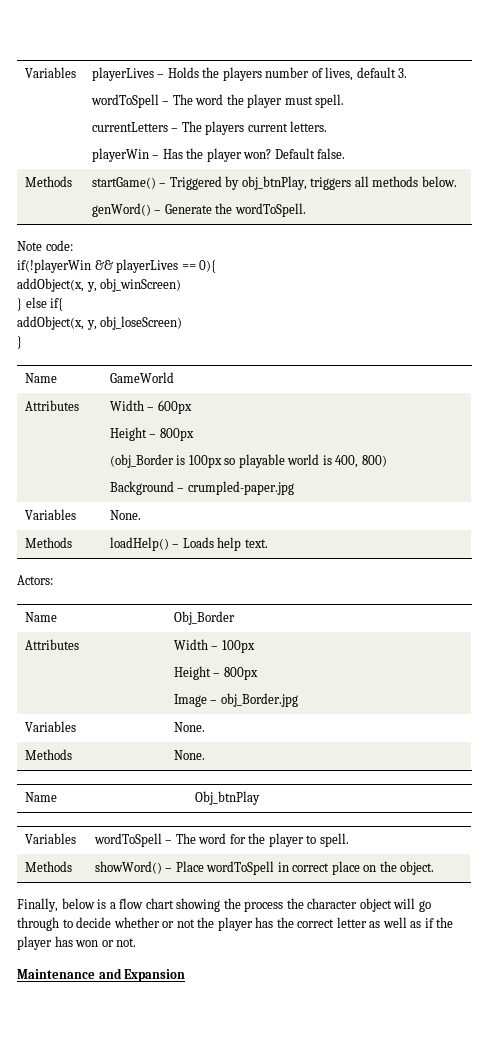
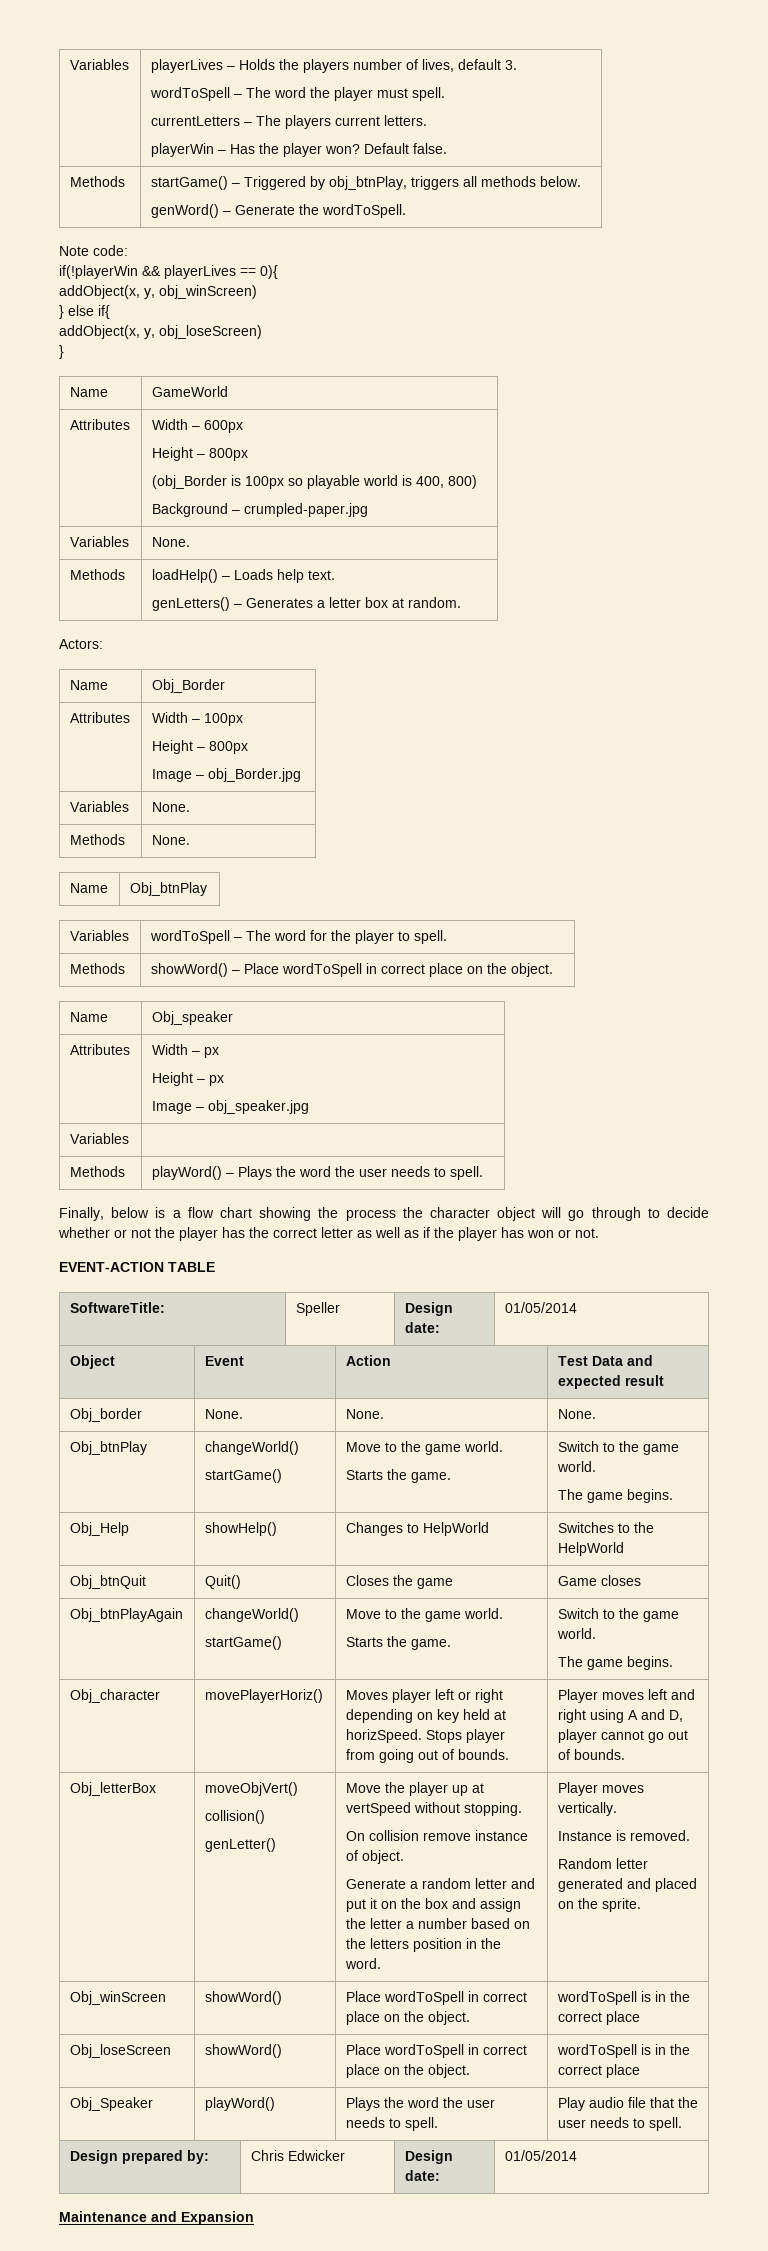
(268, 543) none -> [151,597,461,611] // genLetters() – Generates a letter box at random.
(435, 868) none -> [69,1012,108,1022] [151,1011,233,1025] [69,1044,130,1055] [151,1044,219,1058] [151,1072,224,1086] [151,1100,309,1114] [69,1133,129,1144] [69,1166,125,1177] [151,1166,483,1180] // Name | Obj_speaker // Attributes | Width – px // Height – px // Image – obj_speaker.jpg // Variables | // Methods | playWord() – Plays the word the user needs to spell.
(137, 942) none -> [59,1262,215,1272] [69,1302,165,1313] [295,1302,340,1316] [404,1302,453,1316] [404,1322,440,1333] [504,1302,577,1313] [69,1355,115,1369] [204,1356,244,1366] [345,1355,391,1366] [557,1355,653,1366] [557,1375,664,1389] [69,1408,142,1422] [204,1409,243,1419] [345,1409,384,1419] [557,1409,596,1419] [69,1441,147,1455] [204,1441,299,1455] [204,1469,282,1483] [345,1441,503,1455] [345,1469,451,1483] [557,1441,679,1455] [556,1461,596,1472] [557,1489,673,1503] [69,1522,129,1536] [204,1522,277,1536] [345,1522,489,1536] [557,1522,654,1533] [557,1542,624,1556] [69,1575,146,1589] [204,1575,241,1589] [345,1575,453,1589] [557,1575,641,1586] [69,1608,183,1622] [204,1608,299,1622] [204,1636,282,1650] [345,1608,503,1622] [345,1636,451,1650] [557,1608,679,1622] [556,1628,596,1639] [557,1656,673,1670] [69,1689,160,1703] [204,1689,323,1703] [345,1689,503,1703] [345,1709,506,1723] [345,1729,505,1743] [345,1749,509,1763] [557,1689,695,1703] [557,1709,683,1723] [557,1729,688,1743] [557,1749,625,1760] [69,1782,156,1796] [204,1782,298,1796] [204,1810,265,1824] [204,1838,276,1852] [345,1782,484,1796] [345,1802,522,1816] [345,1830,528,1841] [345,1850,404,1864] [345,1878,535,1889] [345,1898,521,1912] [345,1918,530,1929] [345,1938,501,1952] [344,1958,381,1969] [557,1782,644,1796] [557,1802,617,1816] [557,1830,690,1841] [557,1858,648,1869] [557,1878,697,1892] [557,1898,641,1912] [69,1991,166,2005] [204,1991,282,2005] [345,1991,527,2005] [345,2011,470,2025] [556,1991,690,2005] [557,2011,640,2025] [69,2044,171,2058] [204,2044,282,2058] [345,2044,527,2058] [345,2064,470,2078] [556,2044,690,2058] [557,2064,640,2078] [69,2097,153,2111] [204,2097,275,2111] [345,2097,495,2111] [345,2117,438,2131] [557,2097,698,2111] [557,2117,682,2131] [69,2150,209,2164] [250,2150,345,2161] [404,2150,453,2164] [404,2170,440,2181] [504,2150,577,2161] // EVENT-ACTION TABLE // SoftwareTitle: | Speller | Design date: | 01/05/2014 // Object | Event | Action | Test Data and expected result // Obj_border | None. | None. | None. // Obj_btnPlay | changeWorld() // startGame() | Move to the game world. // Starts the game. | Switch to the game world. // The game begins. // Obj_Help | showHelp() | Changes to HelpWorld | Switches to the HelpWorld // Obj_btnQuit | Quit() | Closes the game | Game closes // Obj_btnPlayAgain | changeWorld() // startGame() | Move to the game world. // Starts the game. | Switch to the game world. // The game begins. // Obj_character | movePlayerHoriz() | Moves player left or right depending on key held at horizSpeed. Stops player from going out of bounds. | Player moves left and right using A and D, player cannot go out of bounds. // Obj_letterBox | moveObjVert() // collision() // genLetter() | Move the player up at vertSpeed without stopping. // On collision remove instance of object. // Generate a random letter and put it on the box and assign the letter a number based on the letters position in the word. | Player moves vertically. // Instance is removed. // Random letter generated and placed on the sprite. // Obj_winScreen | showWord() | Place wordToSpell in correct place on the object. | wordToSpell is in the correct place // Obj_loseScreen | showWord() | Place wordToSpell in correct place on the object. | wordToSpell is in the correct place // Obj_Speaker | playWord() | Plays the word the user needs to spell. | Play audio file that the user needs to spell. // Design prepared by: | Chris Edwicker | Design date: | 01/05/2014

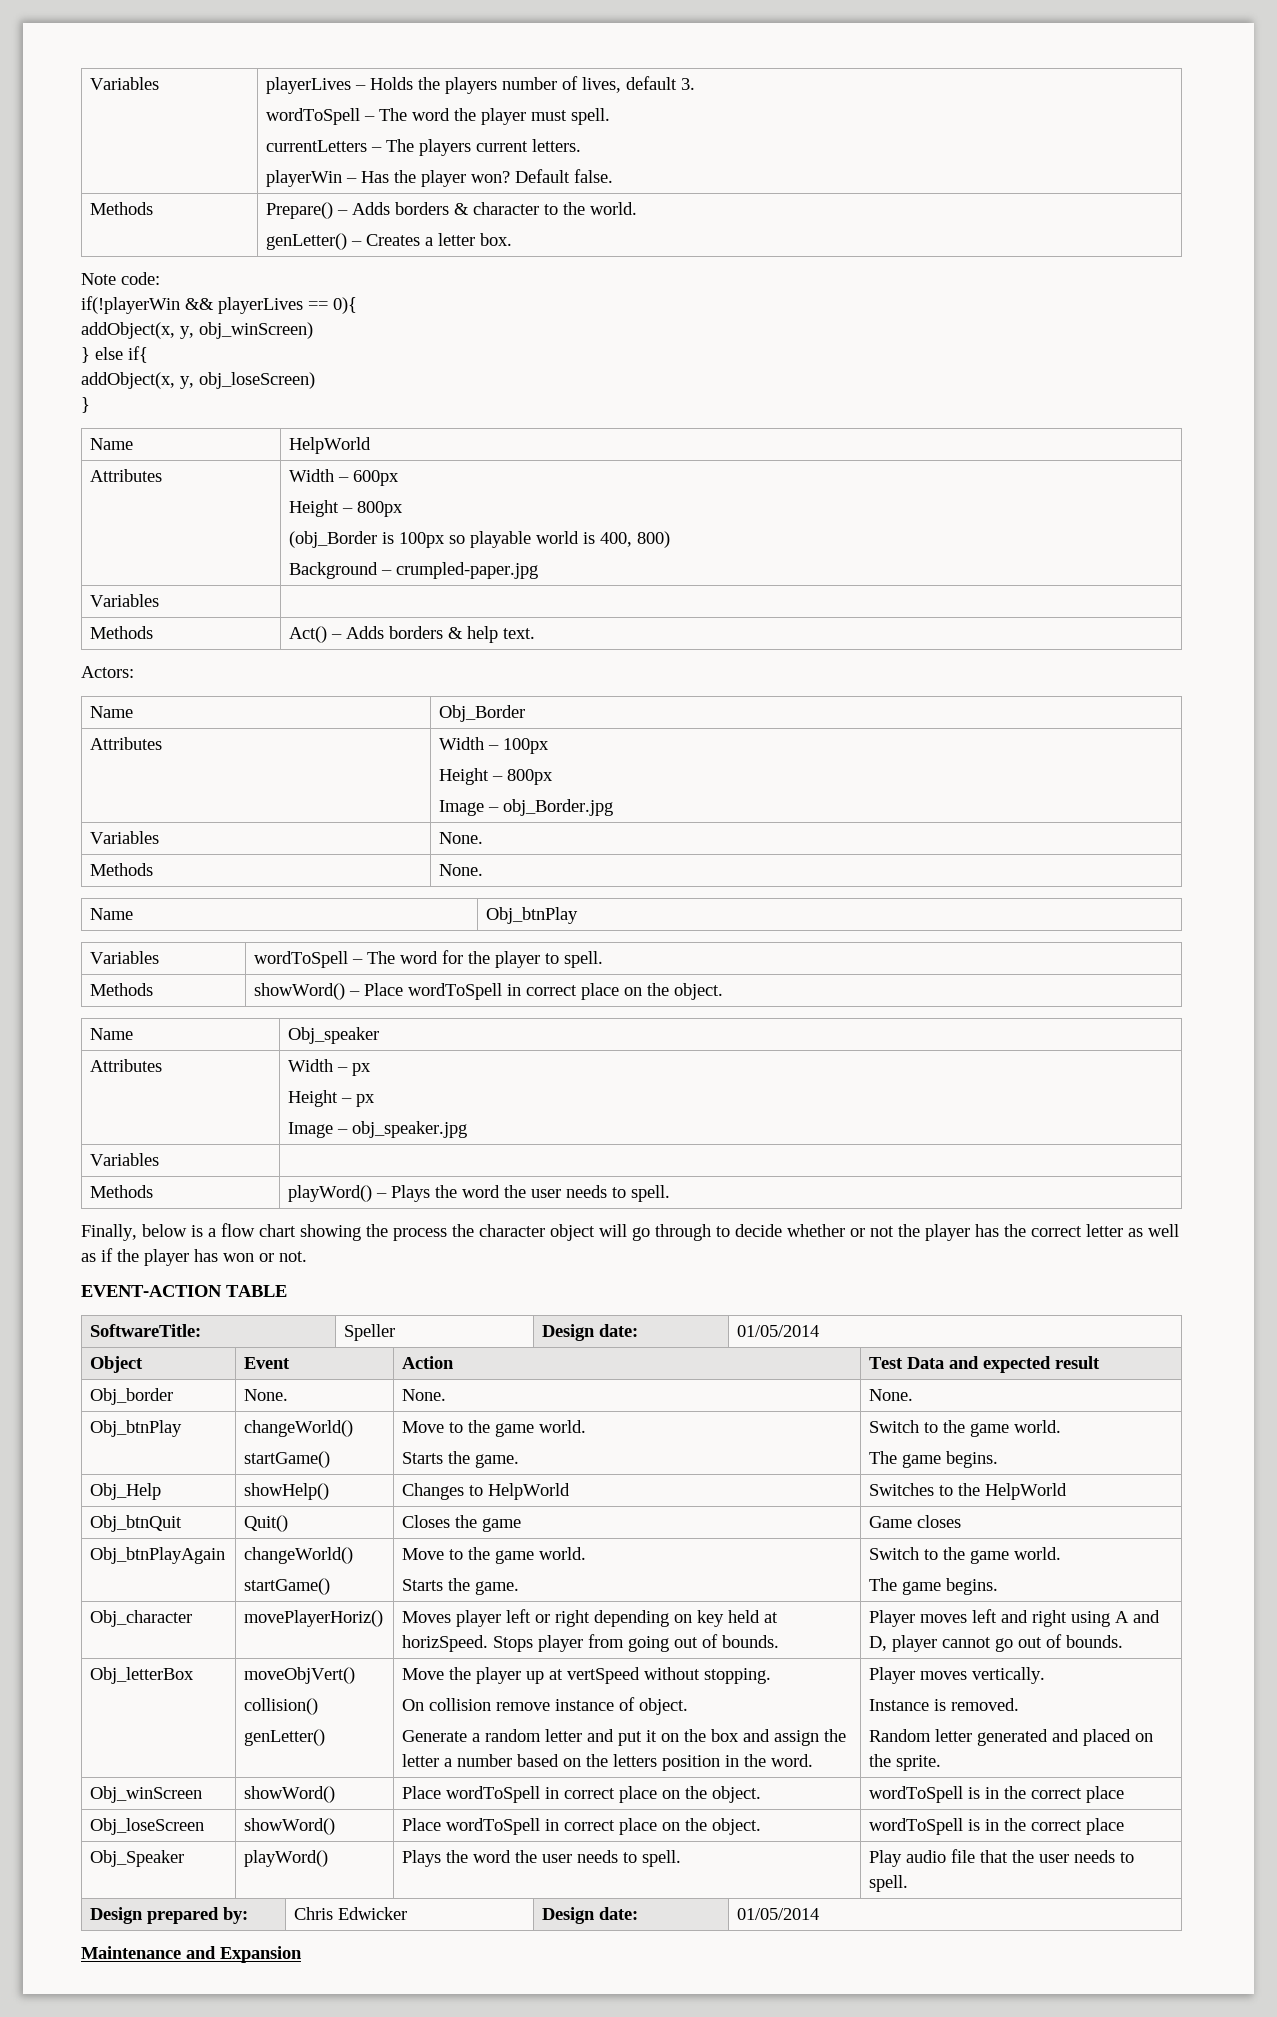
[150,176,581,190] [150,204,406,218] startGame() – Triggered by obj_btnPlay, triggers all methods below. // genWord() – Generate the wordToSpell. -> [266,202,638,219] [266,233,513,250] Prepare() – Adds borders & character to the world. // genLetter() – Creates a letter box.
[151,386,228,397] GameWorld -> [289,437,372,454] HelpWorld
[151,537,190,547] [69,569,125,580] [151,569,335,583] [151,597,461,611] None. // Methods | loadHelp() – Loads help text. // genLetters() – Generates a letter box at random. -> [90,626,154,639] [289,626,536,643] // Methods | Act() – Adds borders & help text.

